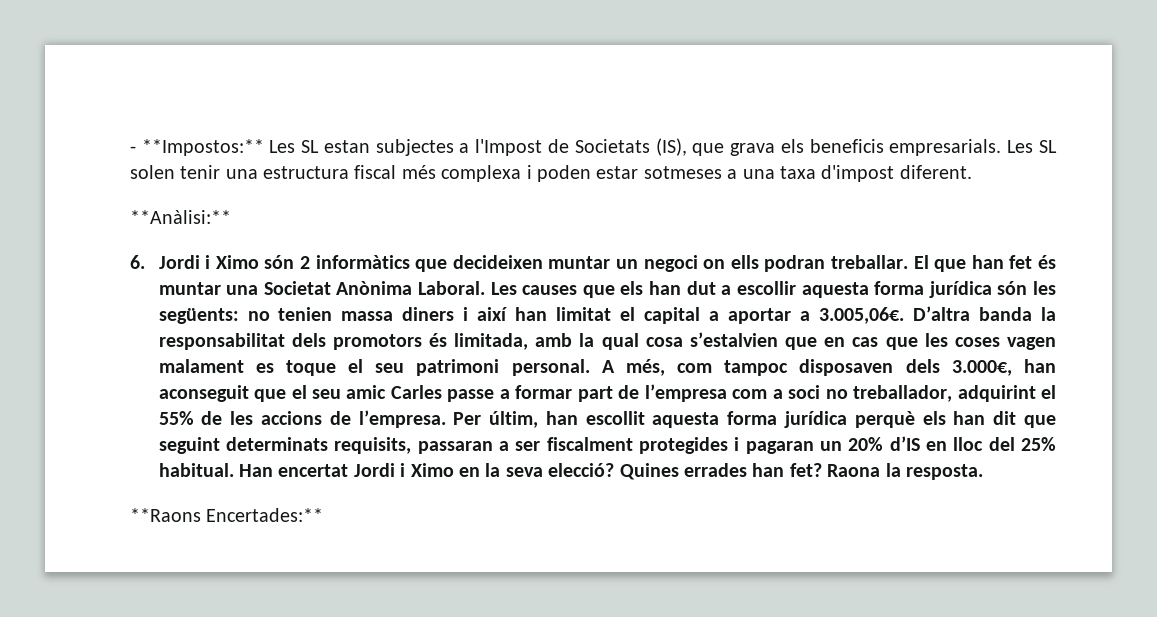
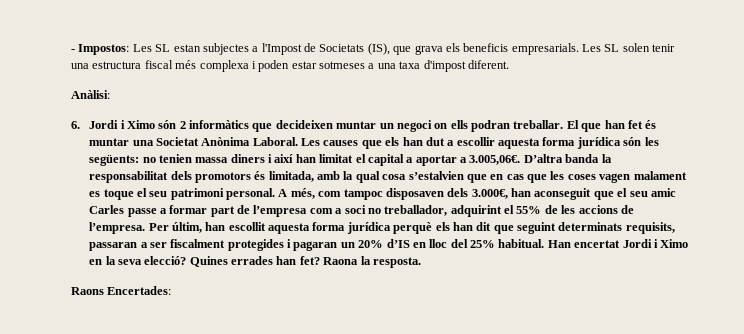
[141,139,264,156] **Impostos:** -> [78,44,130,55] Impostos:
[129,210,231,224] **Anàlisi:** -> [71,90,111,99] Anàlisi:
[129,508,324,522] **Raons Encertades:** -> [71,286,172,295] Raons Encertades:

